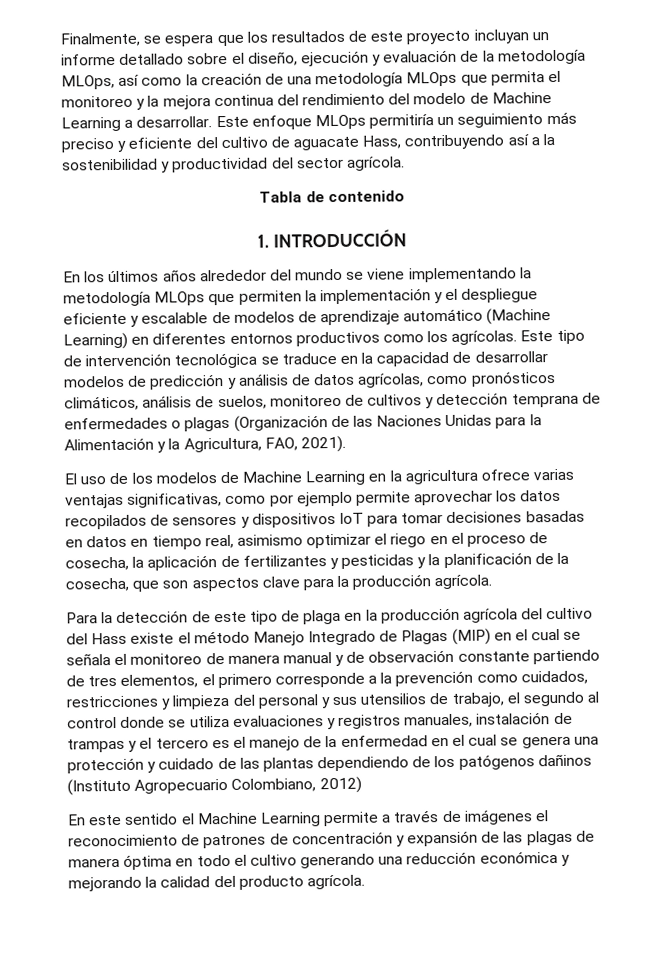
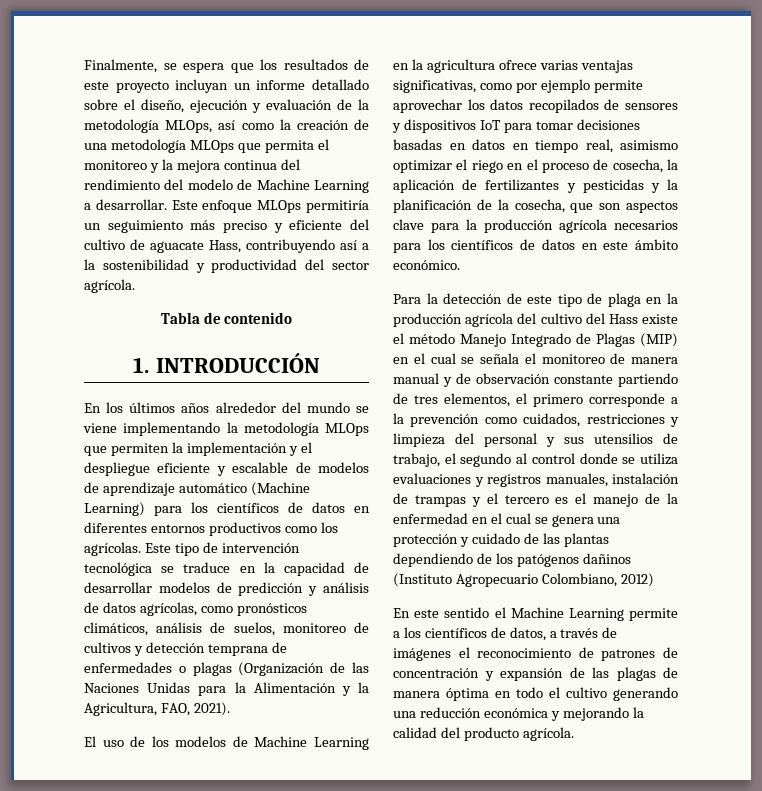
(128, 341) none -> [154,502,345,516] para los científicos de datos
[434,574,493,590] agrícola. -> [559,219,678,233] [393,239,678,253] [393,260,460,270] agrícola necesarios para los científicos de datos en este ámbito económico.
(392, 818) none -> [403,627,557,641] los científicos de datos, a

